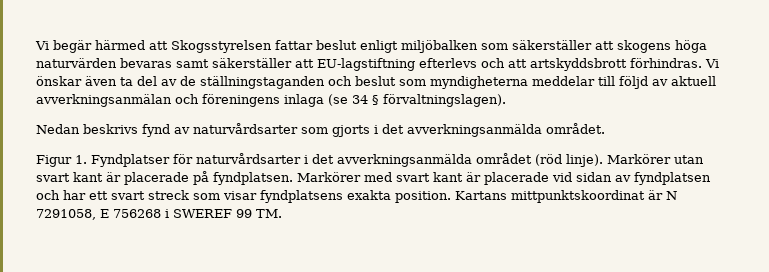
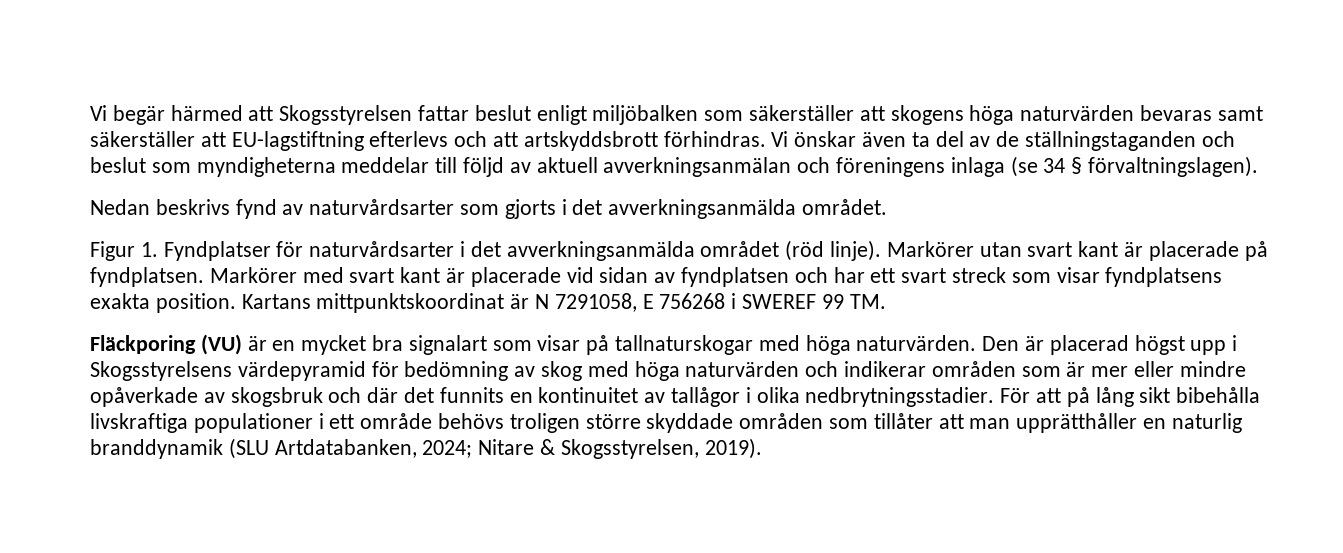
(282, 213) none -> [90,334,1238,355] [90,361,1246,381] [90,387,1261,407] [90,413,1242,433] [90,438,762,459] // Fläckporing (VU) är en mycket bra signalart som visar på tallnaturskogar med höga naturvärden. Den är placerad högst upp i Skogsstyrelsens värdepyramid för bedömning av skog med höga naturvärden och indikerar områden som är mer eller mindre opåverkade av skogsbruk och där det funnits en kontinuitet av tallågor i olika nedbrytningsstadier. För att på lång sikt bibehålla livskraftiga populationer i ett område behövs troligen större skyddade områden som tillåter att man upprätthåller en naturlig branddynamik (SLU Artdatabanken, 2024; Nitare & Skogsstyrelsen, 2019).

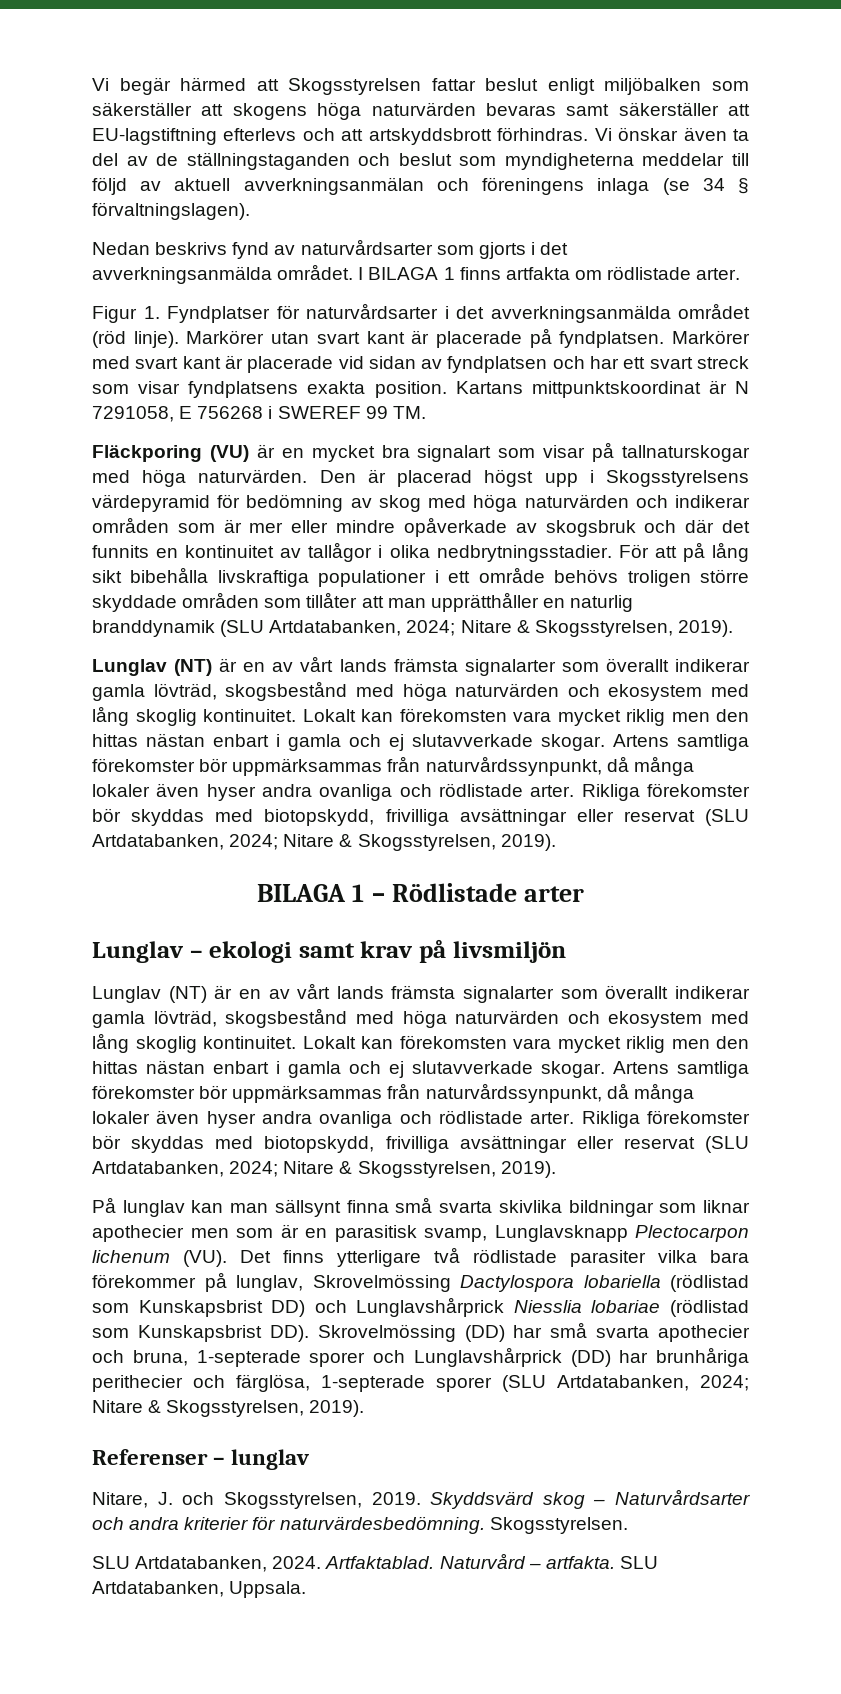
(888, 207) none -> [358,266,741,280] I BILAGA 1 finns artfakta om rödlistade arter.
(762, 448) none -> [92,656,751,676] [92,681,749,701] [92,706,749,726] [92,733,749,751] [92,756,694,776] [92,783,750,801] [92,808,749,826] [92,834,556,851] [257,883,584,902] [92,939,566,963] [92,983,750,1003] [92,1008,749,1028] [92,1033,749,1053] [92,1060,749,1078] [92,1083,694,1103] [92,1110,750,1128] [92,1135,749,1153] [92,1161,556,1178] [92,1197,751,1217] [92,1224,749,1242] [92,1247,749,1267] [92,1272,749,1292] [92,1297,749,1317] [92,1322,750,1342] [92,1347,749,1367] [92,1374,749,1392] [92,1400,365,1417] [92,1449,310,1470] [92,1489,750,1509] [92,1516,628,1534] [92,1553,658,1572] [92,1581,307,1598] // Lunglav (NT) är en av vårt lands främsta signalarter som överallt indikerar gamla lövträd, skogsbestånd med höga naturvärden och ekosystem med lång skoglig kontinuitet. Lokalt kan förekomsten vara mycket riklig men den hittas nästan enbart i gamla och ej slutavverkade skogar. Artens samtliga förekomster bör uppmärksammas från naturvårdssynpunkt, då många lokaler även hyser andra ovanliga och rödlistade arter. Rikliga förekomster bör skyddas med biotopskydd, frivilliga avsättningar eller reservat (SLU Artdatabanken, 2024; Nitare & Skogsstyrelsen, 2019). // BILAGA 1 – Rödlistade arter // Lunglav – ekologi samt krav på livsmiljön // Lunglav (NT) är en av vårt lands främsta signalarter som överallt indikerar gamla lövträd, skogsbestånd med höga naturvärden och ekosystem med lång skoglig kontinuitet. Lokalt kan förekomsten vara mycket riklig men den hittas nästan enbart i gamla och ej slutavverkade skogar. Artens samtliga förekomster bör uppmärksammas från naturvårdssynpunkt, då många lokaler även hyser andra ovanliga och rödlistade arter. Rikliga förekomster bör skyddas med biotopskydd, frivilliga avsättningar eller reservat (SLU Artdatabanken, 2024; Nitare & Skogsstyrelsen, 2019). // På lunglav kan man sällsynt finna små svarta skivlika bildningar som liknar apothecier men som är en parasitisk svamp, Lunglavsknapp Plectocarpon lichenum (VU). Det finns ytterligare två rödlistade parasiter vilka bara förekommer på lunglav, Skrovelmössing Dactylospora lobariella (rödlistad som Kunskapsbrist DD) och Lunglavshårprick Niesslia lobariae (rödlistad som Kunskapsbrist DD). Skrovelmössing (DD) har små svarta apothecier och bruna, 1-septerade sporer och Lunglavshårprick (DD) har brunhåriga perithecier och färglösa, 1-septerade sporer (SLU Artdatabanken, 2024; Nitare & Skogsstyrelsen, 2019). // Referenser – lunglav // Nitare, J. och Skogsstyrelsen, 2019. Skyddsvärd skog – Naturvårdsarter och andra kriterier för naturvärdesbedömning. Skogsstyrelsen. // SLU Artdatabanken, 2024. Artfaktablad. Naturvård – artfakta. SLU Artdatabanken, Uppsala.

